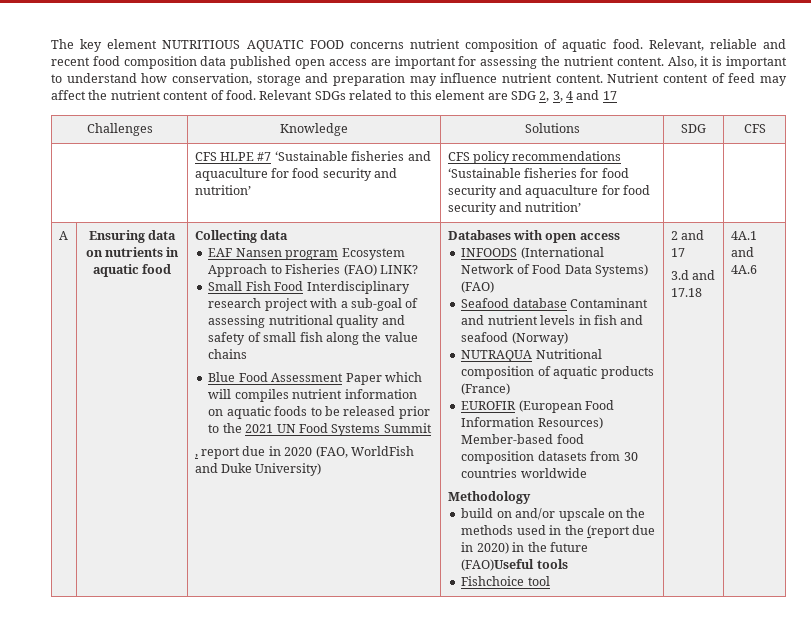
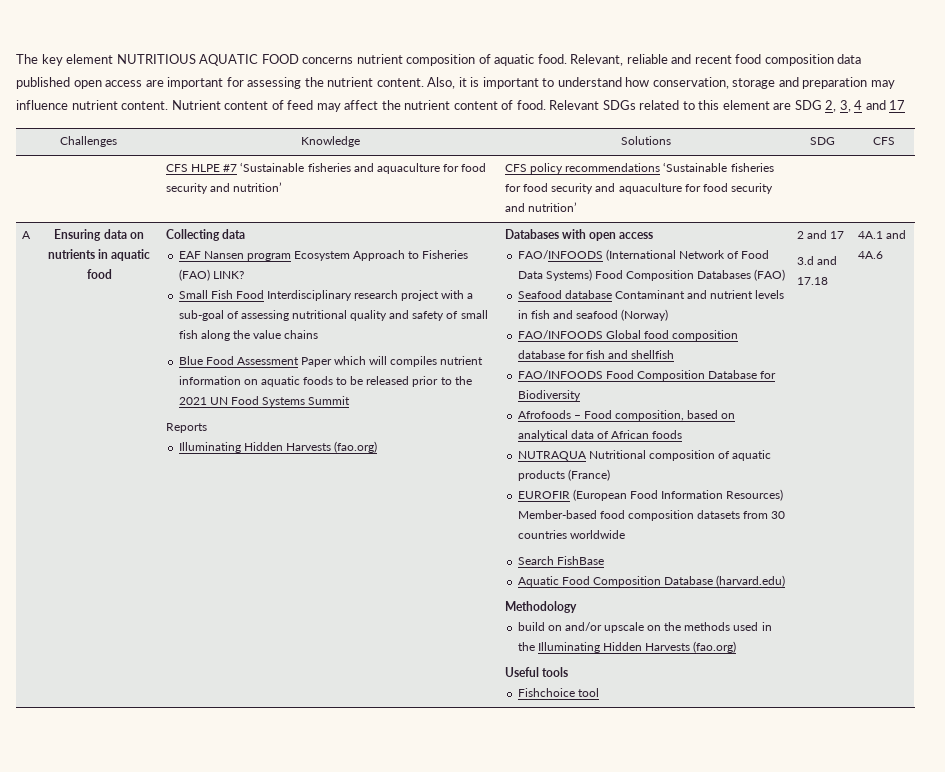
[194,446,414,459] [194,463,322,476] , report due in 2020 (FAO, WorldFish and Duke University) -> [166,423,208,433] [178,441,378,453] Reports // Illuminating Hidden Harvests (fao.org)
[461,248,518,257] INFOODS -> [517,250,603,259] FAO/INFOODS
(648, 270) none -> [594,270,752,281] Food Composition Databases
(568, 338) none -> [517,330,739,341] [517,350,675,359] [517,370,777,381] [517,390,581,401] [517,410,736,421] [517,430,683,441] // FAO/INFOODS Global food composition database for fish and shellfish // FAO/INFOODS Food Composition Database for Biodiversity // Afrofoods – Food composition, based on analytical data of African foods
(587, 473) none -> [517,556,604,565] [517,575,786,587] // Search FishBase // Aquatic Food Composition Database (harvard.edu)
[586,525,656,538] [461,542,588,554] [461,559,535,571] (report due in 2020) in the future (FAO)Useful -> [537,641,737,653] [505,667,540,677] Illuminating Hidden Harvests (fao.org) // Useful

